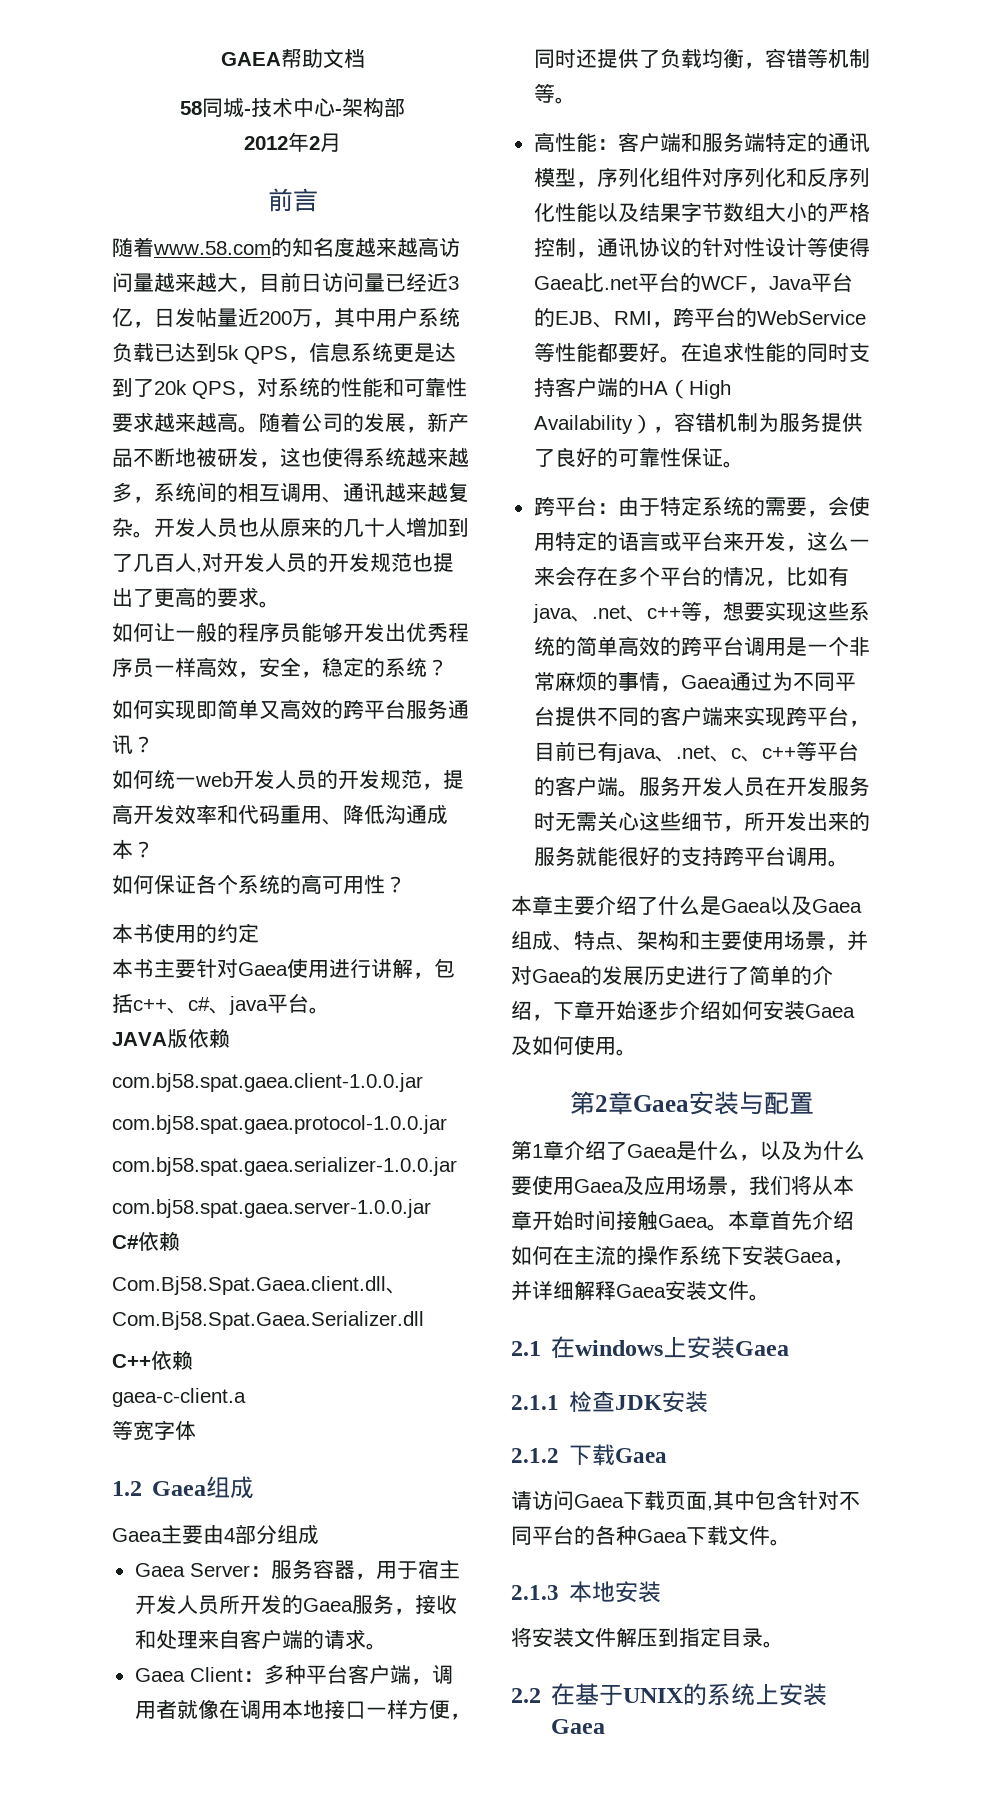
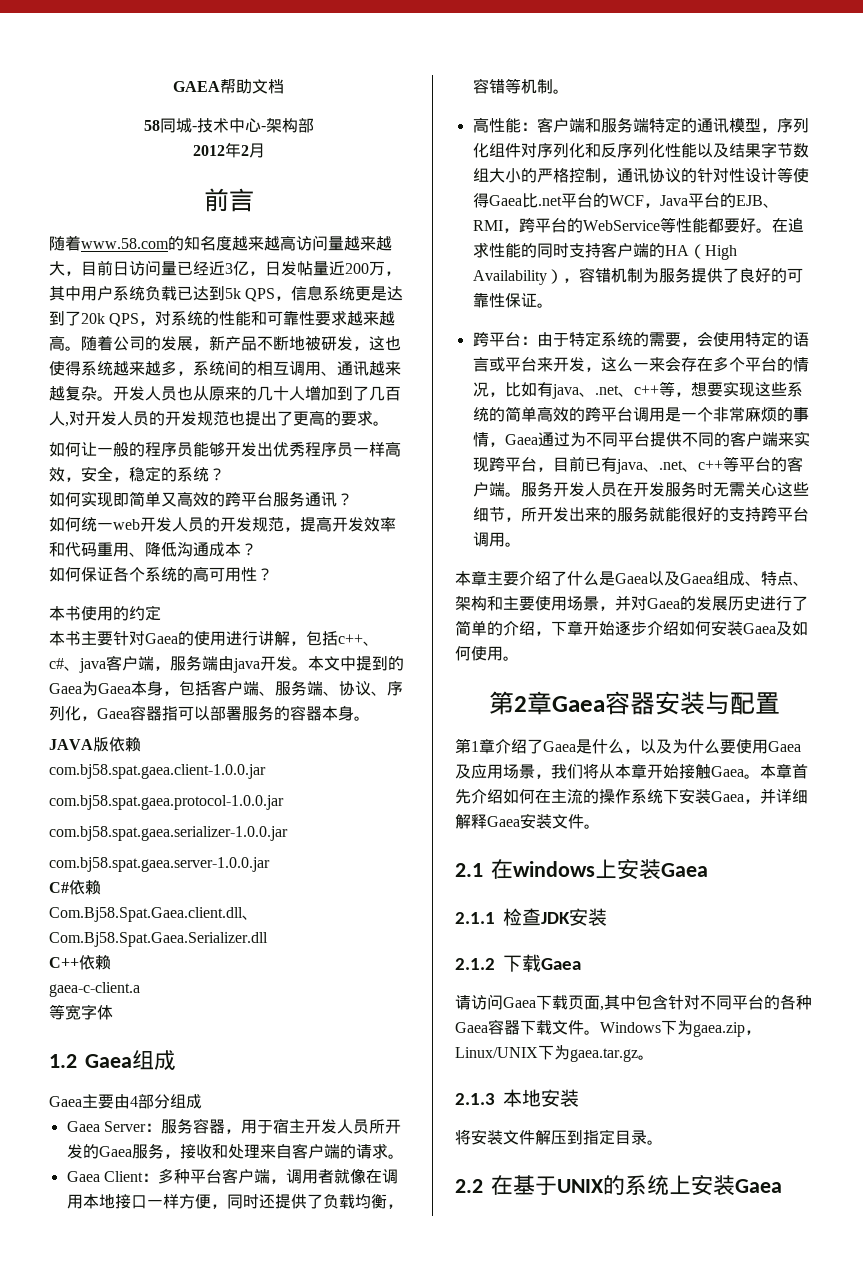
(288, 969) none -> [178,631,194,646] 的
[267,993,309,1013] 平台 -> [106,655,404,673] [49,680,403,696] [49,705,354,721] 客户端，服务端由java开发。本文中提到的Gaea为Gaea本身，包括客户端、服务端、协议、序列化，Gaea容器指可以部署服务的容器本身
[533,83,555,103] 等 -> (553, 86) none
[730,748,762,762] c、 -> (698, 469) none
(689, 1103) none -> [605,691,655,715] 容器
[574,1210,616,1230] 时间 -> (679, 771) none
(687, 1536) none -> [488,1019,520,1035] 容器
(791, 1542) none -> [600,1020,761,1037] [455,1045,654,1062] Windows下为gaea.zip，Linux/UNIX下为gaea.tar.gz。

